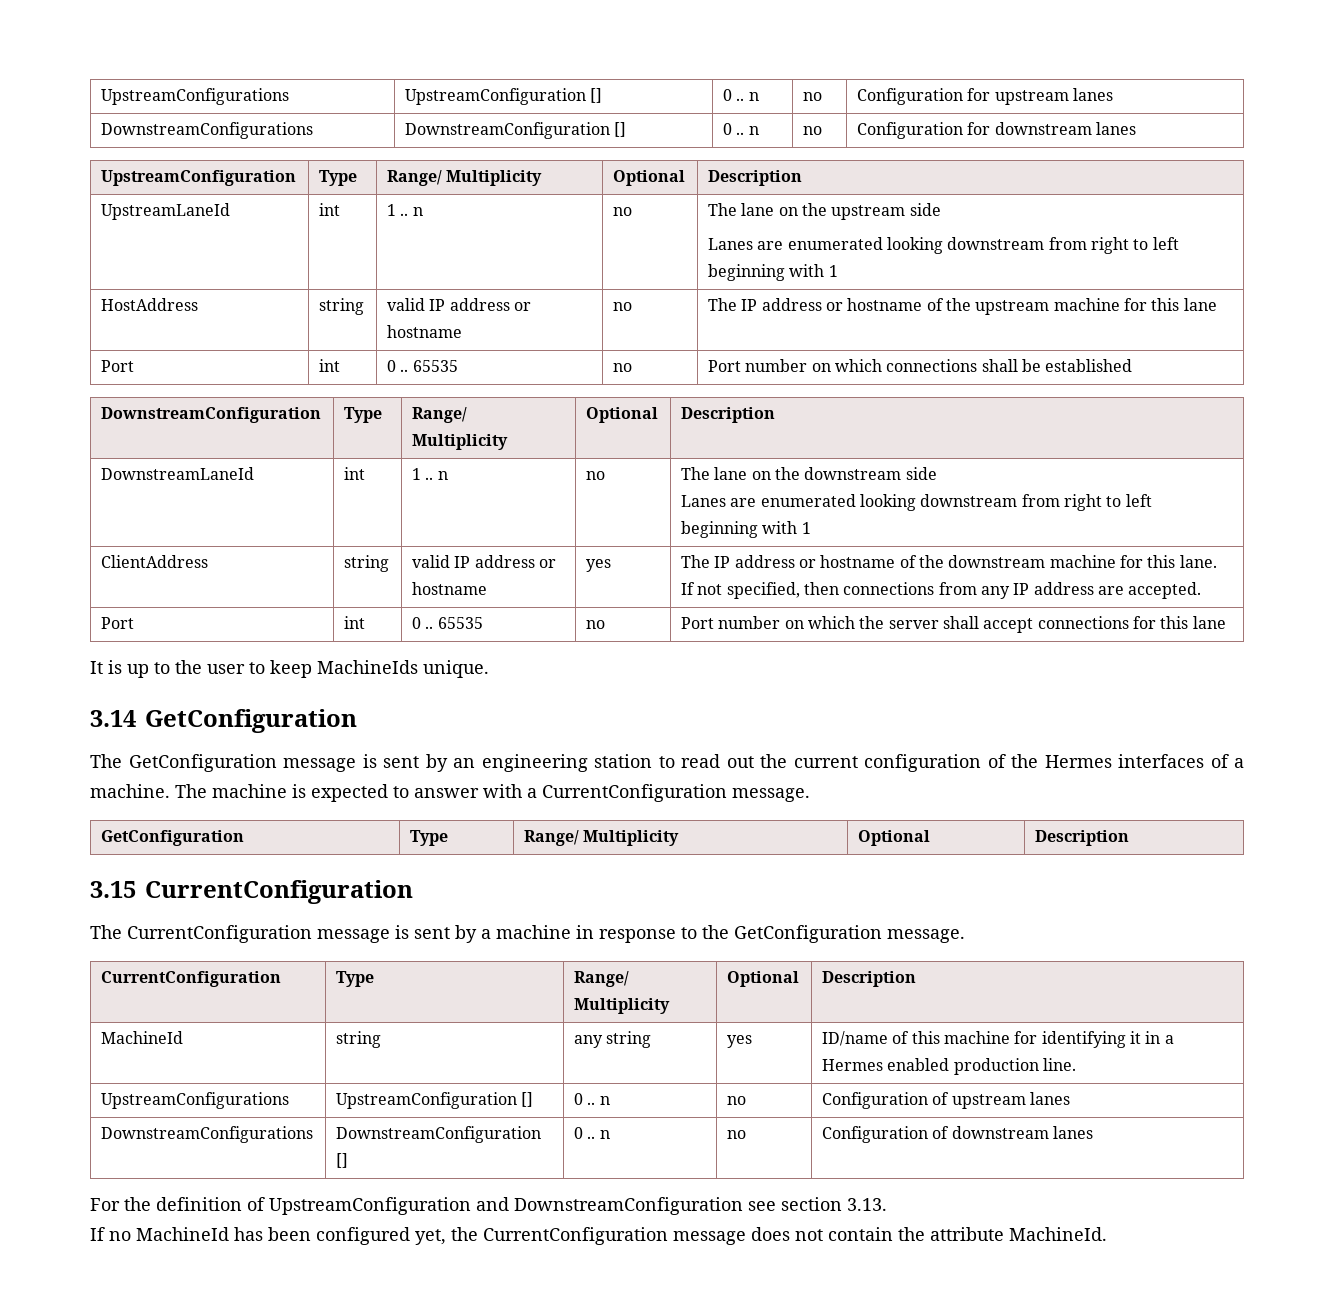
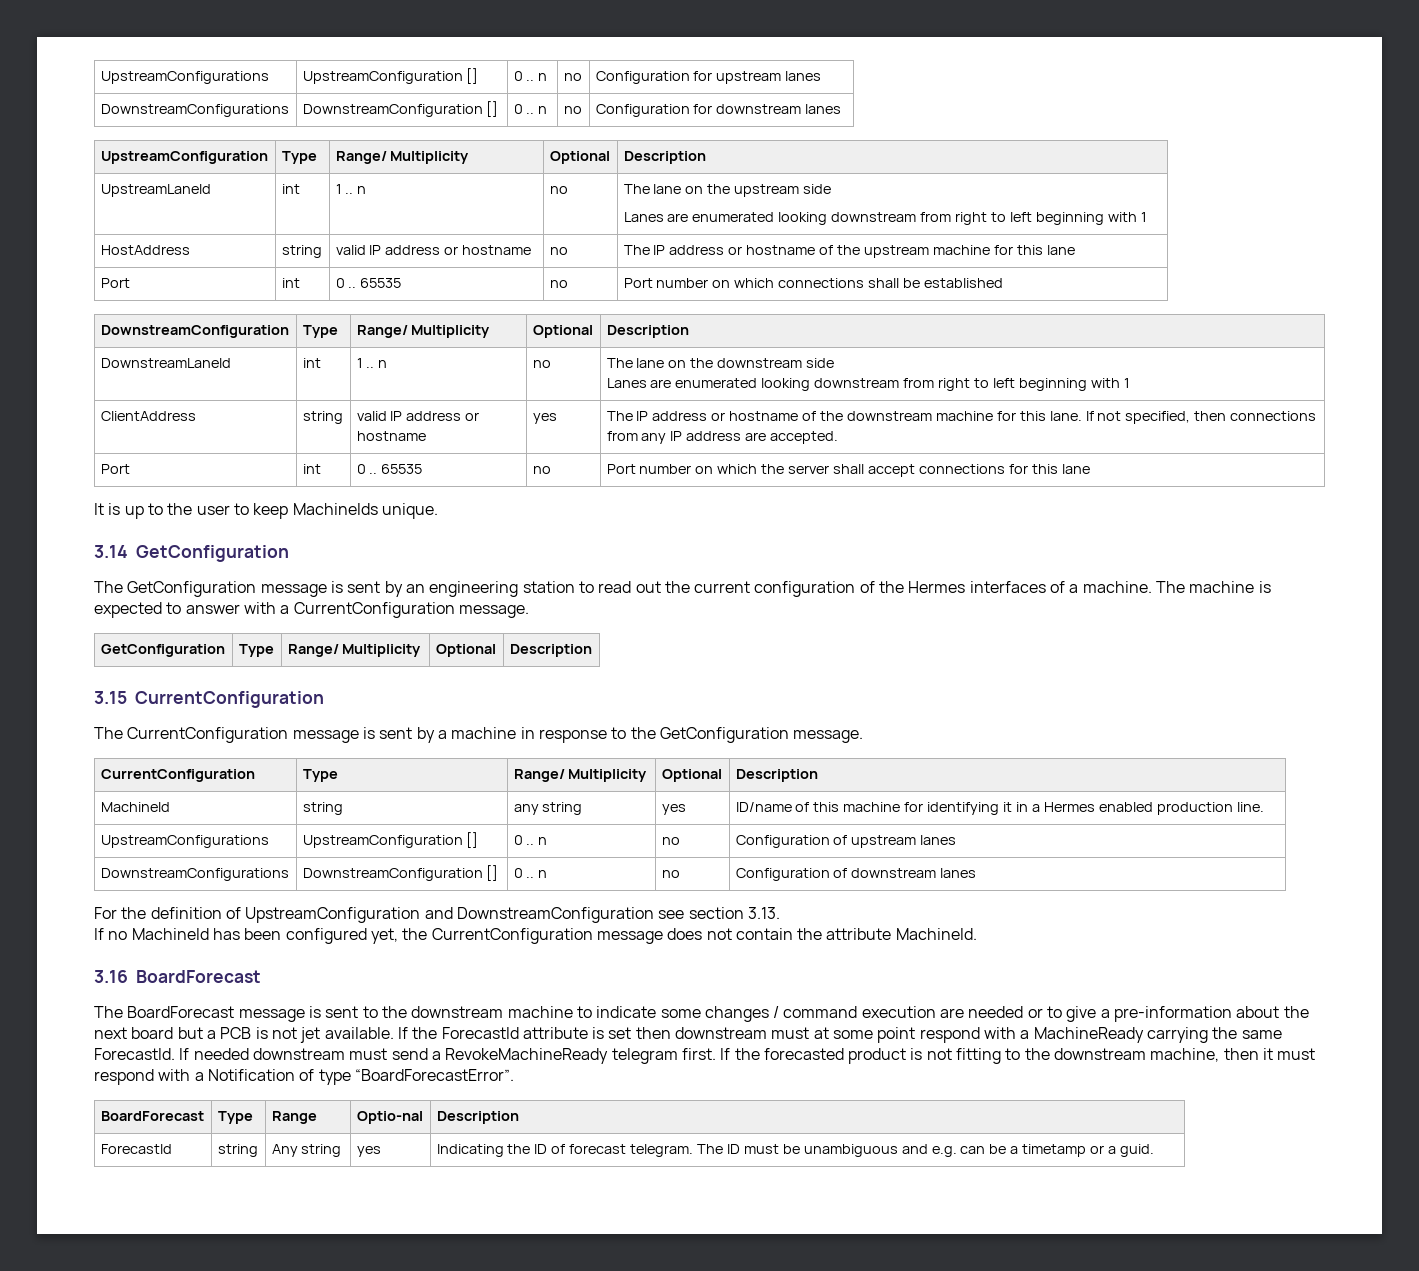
(1107, 1234) none -> [94,970,261,983] [94,1006,1309,1022] [94,1027,1282,1043] [94,1048,1316,1064] [94,1069,514,1085] [100,1111,204,1121] [217,1111,253,1124] [271,1111,317,1124] [356,1111,423,1124] [436,1111,519,1124] [100,1144,172,1154] [217,1144,258,1157] [271,1144,342,1157] [356,1146,381,1157] [436,1144,1154,1157] // 3.16 BoardForecast // The BoardForecast message is sent to the downstream machine to indicate some changes / command execution are needed or to give a pre-information about the next board but a PCB is not jet available. If the ForecastId attribute is set then downstream must at some point respond with a MachineReady carrying the same ForecastId. If needed downstream must send a RevokeMachineReady telegram first. If the forecasted product is not fitting to the downstream machine, then it must respond with a Notification of type “BoardForecastError”. // BoardForecast | Type | Range | Optio-nal | Description // ForecastId | string | Any string | yes | Indicating the ID of forecast telegram. The ID must be unambiguous and e.g. can be a timetamp or a guid.

